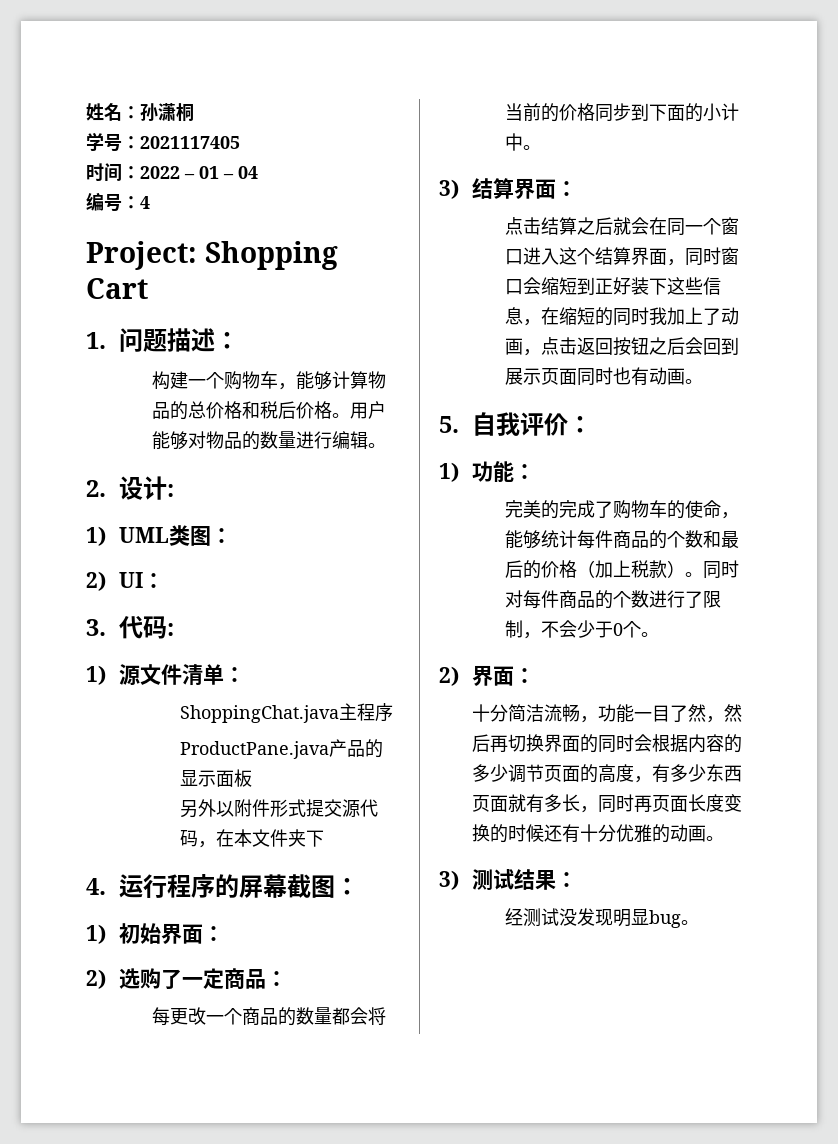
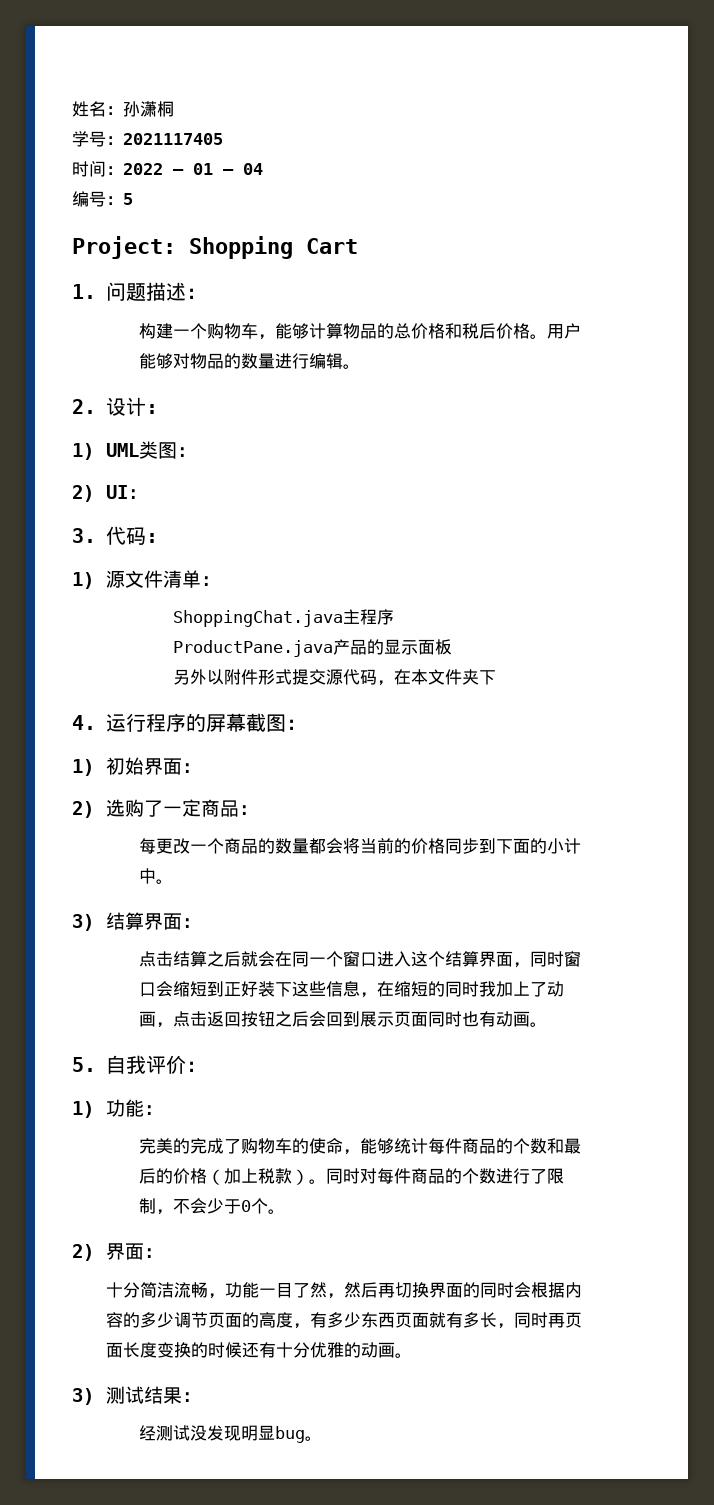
[140,196,150,209] 4 -> [123,193,133,205] 5

